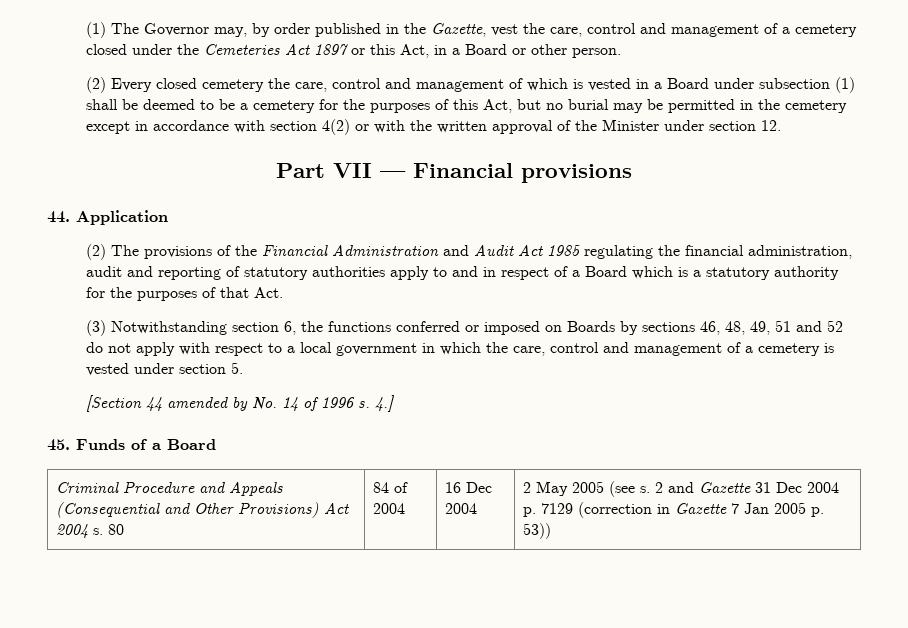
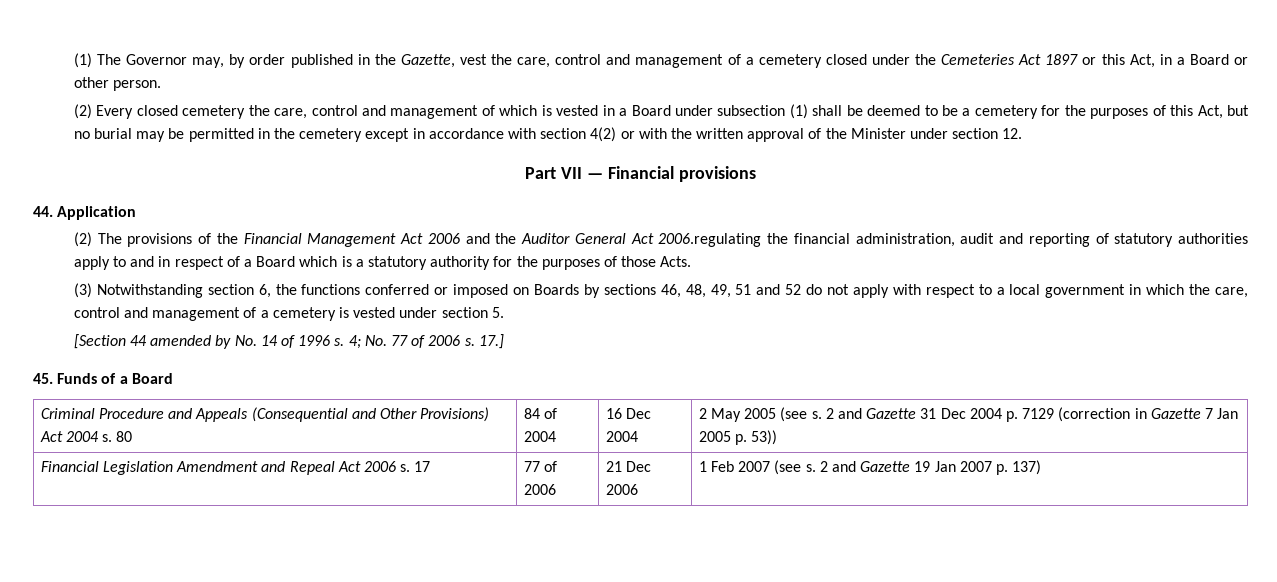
[331,244,653,259] Administration and Audit Act 1985 regulating -> [307,233,762,247] Management Act 2006 and the Auditor General Act 2006.regulating
[219,287,283,298] that Act. -> [621,256,692,267] those Acts.
[374,395,394,412] 4.] -> [348,334,504,349] 4; No. 77 of 2006 s. 17.]
(551, 531) none -> [40,461,431,475] [523,461,558,472] [523,484,556,495] [605,461,652,472] [605,484,638,495] [698,460,1042,475] // Financial Legislation Amendment and Repeal Act 2006 s. 17 | 77 of 2006 | 21 Dec 2006 | 1 Feb 2007 (see s. 2 and Gazette 19 Jan 2007 p. 137)

